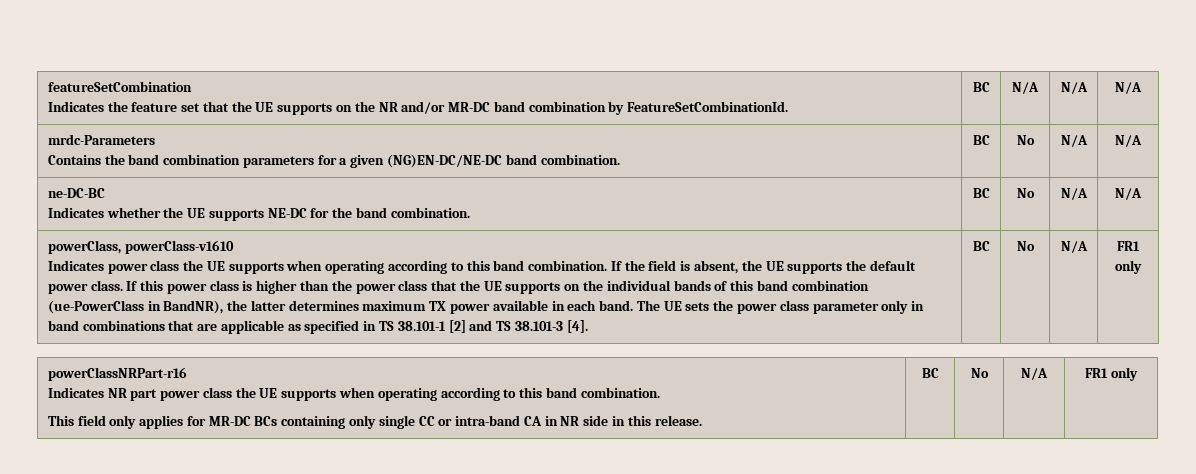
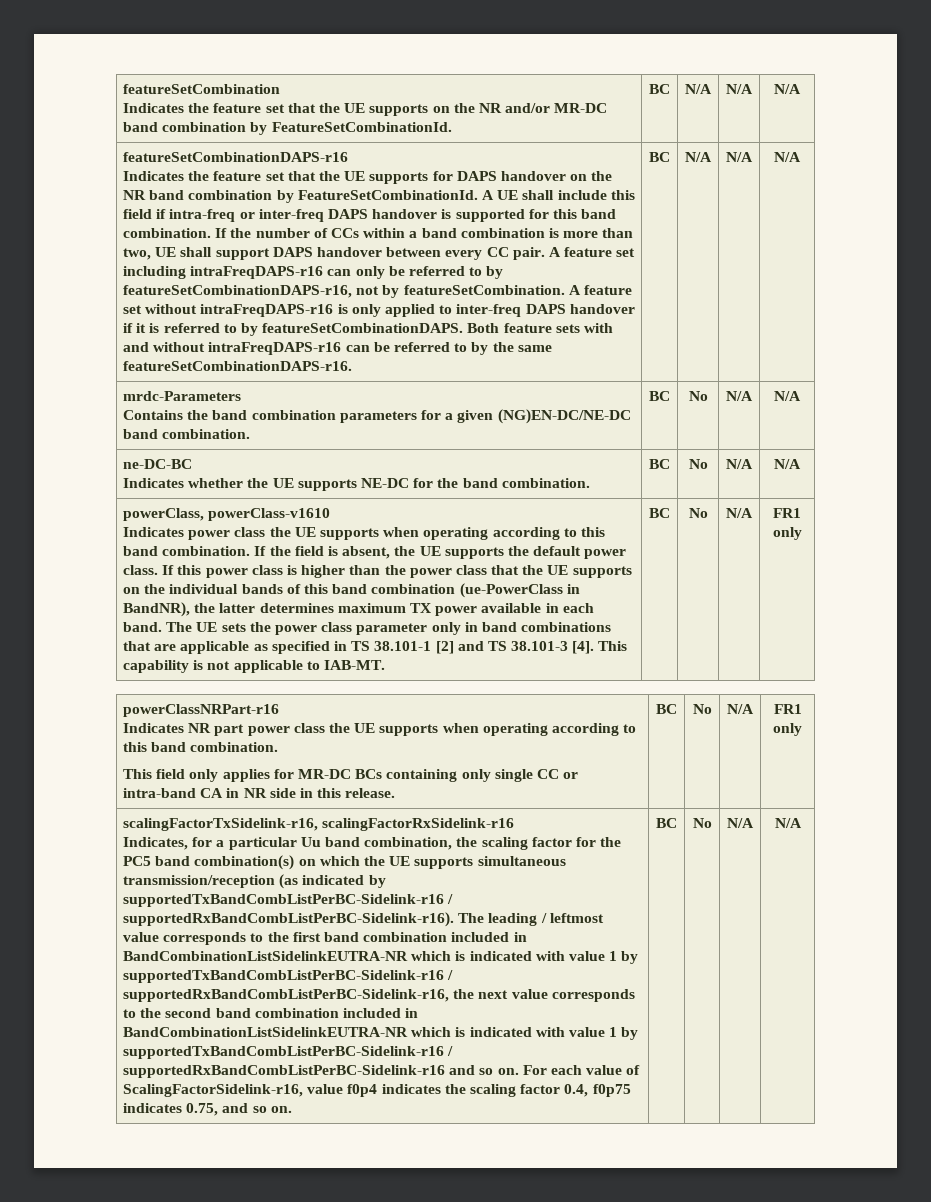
(1142, 88) none -> [123,152,349,162] [123,171,613,184] [123,190,635,203] [123,209,617,222] [123,228,634,238] [123,247,636,260] [123,266,504,279] [123,285,632,298] [123,304,635,317] [123,323,613,336] [123,342,552,355] [123,361,353,371] [649,152,670,162] [685,152,712,162] [726,152,753,162] [774,152,801,162] // featureSetCombinationDAPS-r16 // Indicates the feature set that the UE supports for DAPS handover on the NR band combination by FeatureSetCombinationId. A UE shall include this field if intra-freq or inter-freq DAPS handover is supported for this band combination. If the number of CCs within a band combination is more than two, UE shall support DAPS handover between every CC pair. A feature set including intraFreqDAPS-r16 can only be referred to by featureSetCombinationDAPS-r16, not by featureSetCombination. A feature set without intraFreqDAPS-r16 is only applied to inter-freq DAPS handover if it is referred to by featureSetCombinationDAPS. Both feature sets with and without intraFreqDAPS-r16 can be referred to by the same featureSetCombinationDAPS-r16. | BC | N/A | N/A | N/A
(588, 326) none -> [598,641,628,651] [123,660,385,673] This capability is not applicable to IAB-MT.
(1138, 374) none -> [123,818,515,831] [123,837,622,850] [123,855,566,870] [123,874,386,889] [123,894,454,907] [123,912,604,927] [123,932,527,945] [123,951,639,964] [123,970,454,983] [123,989,635,1002] [123,1008,419,1018] [123,1027,639,1040] [123,1046,454,1059] [123,1065,641,1078] [123,1084,631,1097] [123,1103,292,1116] [656,818,677,828] [692,818,712,828] [727,818,754,828] [774,818,802,828] // scalingFactorTxSidelink-r16, scalingFactorRxSidelink-r16 // Indicates, for a particular Uu band combination, the scaling factor for the PC5 band combination(s) on which the UE supports simultaneous transmission/reception (as indicated by supportedTxBandCombListPerBC-Sidelink-r16 / supportedRxBandCombListPerBC-Sidelink-r16). The leading / leftmost value corresponds to the first band combination included in BandCombinationListSidelinkEUTRA-NR which is indicated with value 1 by supportedTxBandCombListPerBC-Sidelink-r16 / supportedRxBandCombListPerBC-Sidelink-r16, the next value corresponds to the second band combination included in BandCombinationListSidelinkEUTRA-NR which is indicated with value 1 by supportedTxBandCombListPerBC-Sidelink-r16 / supportedRxBandCombListPerBC-Sidelink-r16 and so on. For each value of ScalingFactorSidelink-r16, value f0p4 indicates the scaling factor 0.4, f0p75 indicates 0.75, and so on. | BC | No | N/A | N/A

